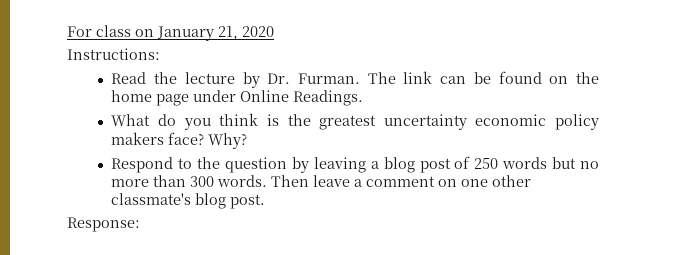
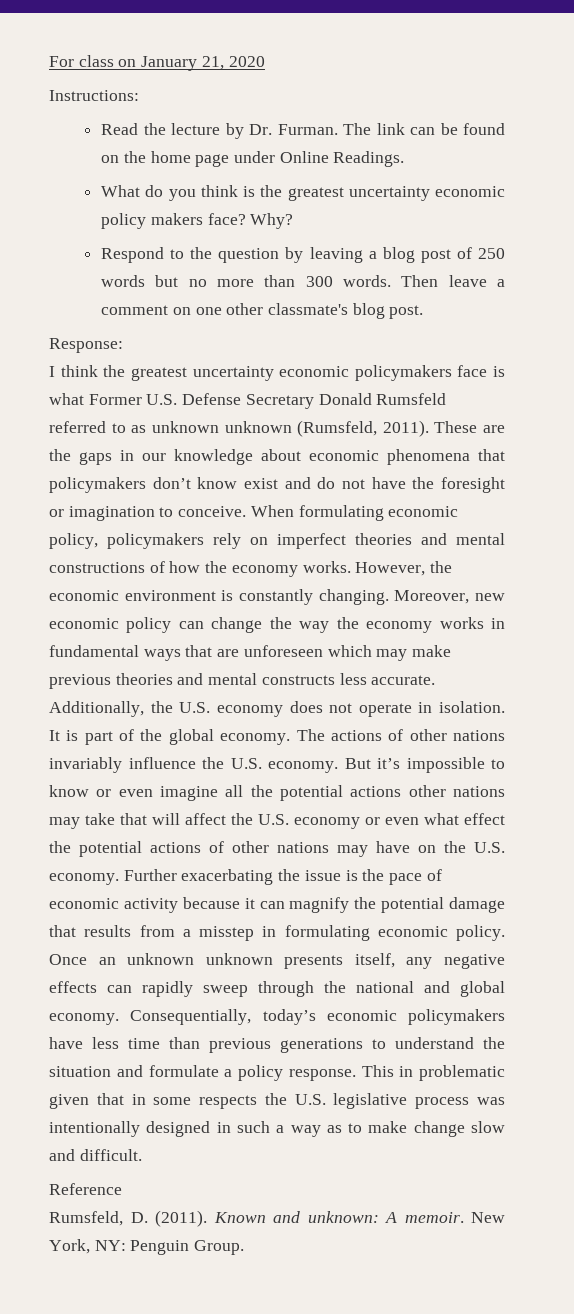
(140, 224) none -> [49,365,505,381] [49,393,447,409] [49,420,505,437] [49,449,505,465] [49,477,506,493] [49,505,459,521] [49,533,505,549] [49,561,453,577] [49,589,506,605] [49,617,506,633] [49,645,452,661] [49,673,436,689] [49,701,505,717] [49,729,506,745] [49,757,505,773] [49,785,505,801] [49,813,505,829] [49,841,505,857] [49,869,442,885] [49,897,505,913] [49,925,505,941] [49,953,505,969] [49,981,505,997] [49,1009,505,1025] [49,1037,505,1053] [49,1065,505,1081] [49,1093,505,1109] [49,1121,506,1137] [49,1149,142,1161] [49,1183,122,1195] [49,1210,505,1227] [49,1239,245,1255] // I think the greatest uncertainty economic policymakers face is what Former U.S. Defense Secretary Donald Rumsfeld referred to as unknown unknown (Rumsfeld, 2011). These are the gaps in our knowledge about economic phenomena that policymakers don’t know exist and do not have the foresight or imagination to conceive. When formulating economic policy, policymakers rely on imperfect theories and mental constructions of how the economy works. However, the economic environment is constantly changing. Moreover, new economic policy can change the way the economy works in fundamental ways that are unforeseen which may make previous theories and mental constructs less accurate. Additionally, the U.S. economy does not operate in isolation. It is part of the global economy. The actions of other nations invariably influence the U.S. economy. But it’s impossible to know or even imagine all the potential actions other nations may take that will affect the U.S. economy or even what effect the potential actions of other nations may have on the U.S. economy. Further exacerbating the issue is the pace of economic activity because it can magnify the potential damage that results from a misstep in formulating economic policy. Once an unknown unknown presents itself, any negative effects can rapidly sweep through the national and global economy. Consequentially, today’s economic policymakers have less time than previous generations to understand the situation and formulate a policy response. This in problematic given that in some respects the U.S. legislative process was intentionally designed in such a way as to make change slow and difficult. // Reference // Rumsfeld, D. (2011). Known and unknown: A memoir. New York, NY: Penguin Group.

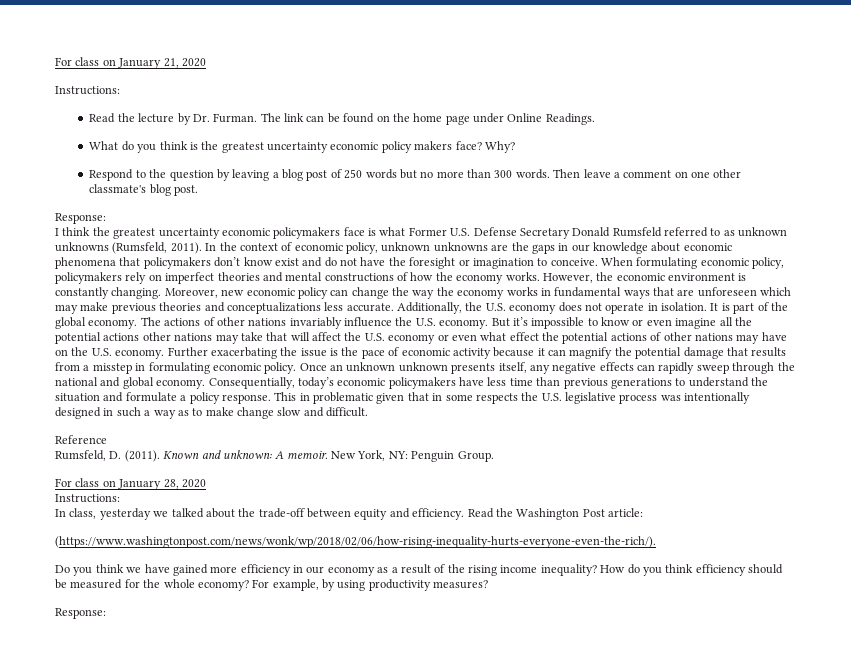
[224,421,292,433] unknown -> [55,242,109,252] unknowns
[434,421,478,433] These -> [205,242,488,254] In the context of economic policy, unknown unknowns
[208,673,335,685] mental constructs -> [226,302,321,314] conceptualizations
(245, 1247) none -> [55,478,206,490] [55,494,120,503] [55,508,643,520] [55,536,656,548] [55,564,783,576] [55,579,489,591] [55,608,106,619] // For class on January 28, 2020 // Instructions: // In class, yesterday we talked about the trade-off between equity and efficiency. Read the Washington Post article: // (https://www.washingtonpost.com/news/wonk/wp/2018/02/06/how-rising-inequality-hurts-everyone-even-the-rich/). // Do you think we have gained more efficiency in our economy as a result of the rising income inequality? How do you think efficiency should be measured for the whole economy? For example, by using productivity measures? // Response:

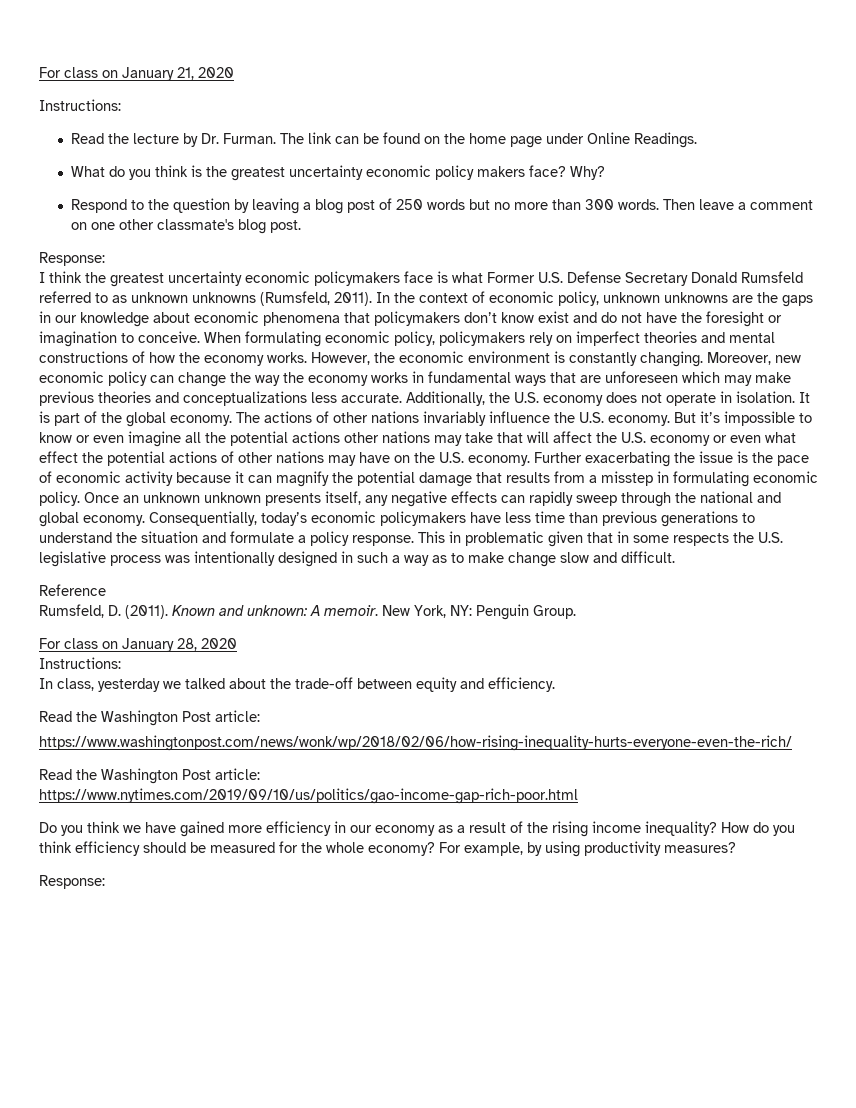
[467,508,643,520] [55,536,656,548] Read the Washington Post article: // (https://www.washingtonpost.com/news/wonk/wp/2018/02/06/how-rising-inequality-hurts-everyone-even-the-rich/). -> [39,710,260,726] [39,735,792,751] [39,768,260,784] [39,788,578,804] // Read the Washington Post article: // https://www.washingtonpost.com/news/wonk/wp/2018/02/06/how-rising-inequality-hurts-everyone-even-the-rich/ // Read the Washington Post article: // https://www.nytimes.com/2019/09/10/us/politics/gao-income-gap-rich-poor.html

